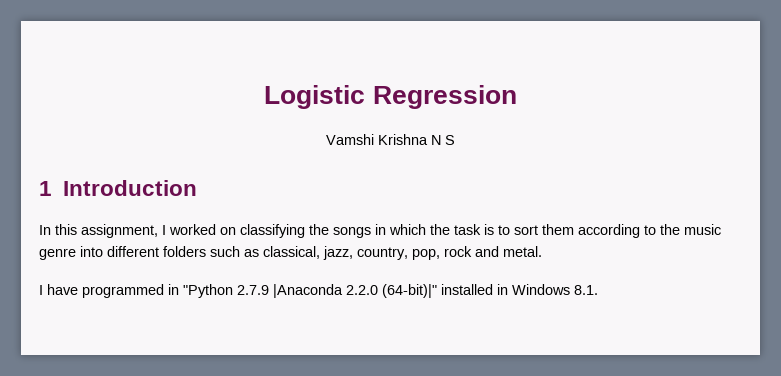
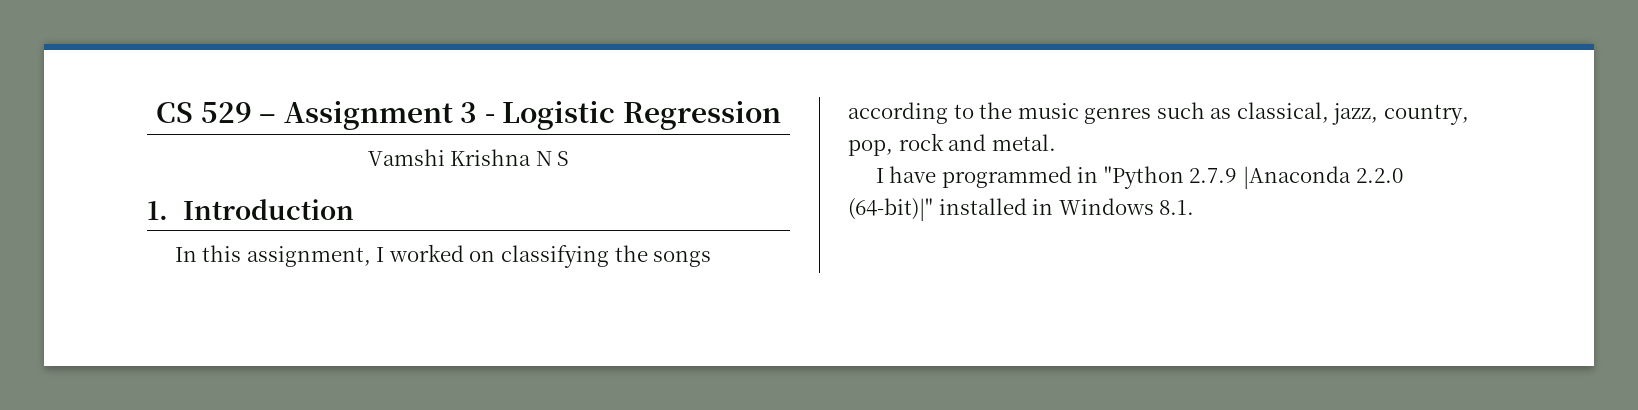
(264, 97) none -> [156,101,495,130] CS 529 – Assignment 3 -
[39,181,52,196] 1 -> [147,201,168,220] 1.
[375,224,721,238] [39,246,206,260] in which the task is to sort them according to the music genre into different folders -> [848,102,1152,124] according to the music genres

